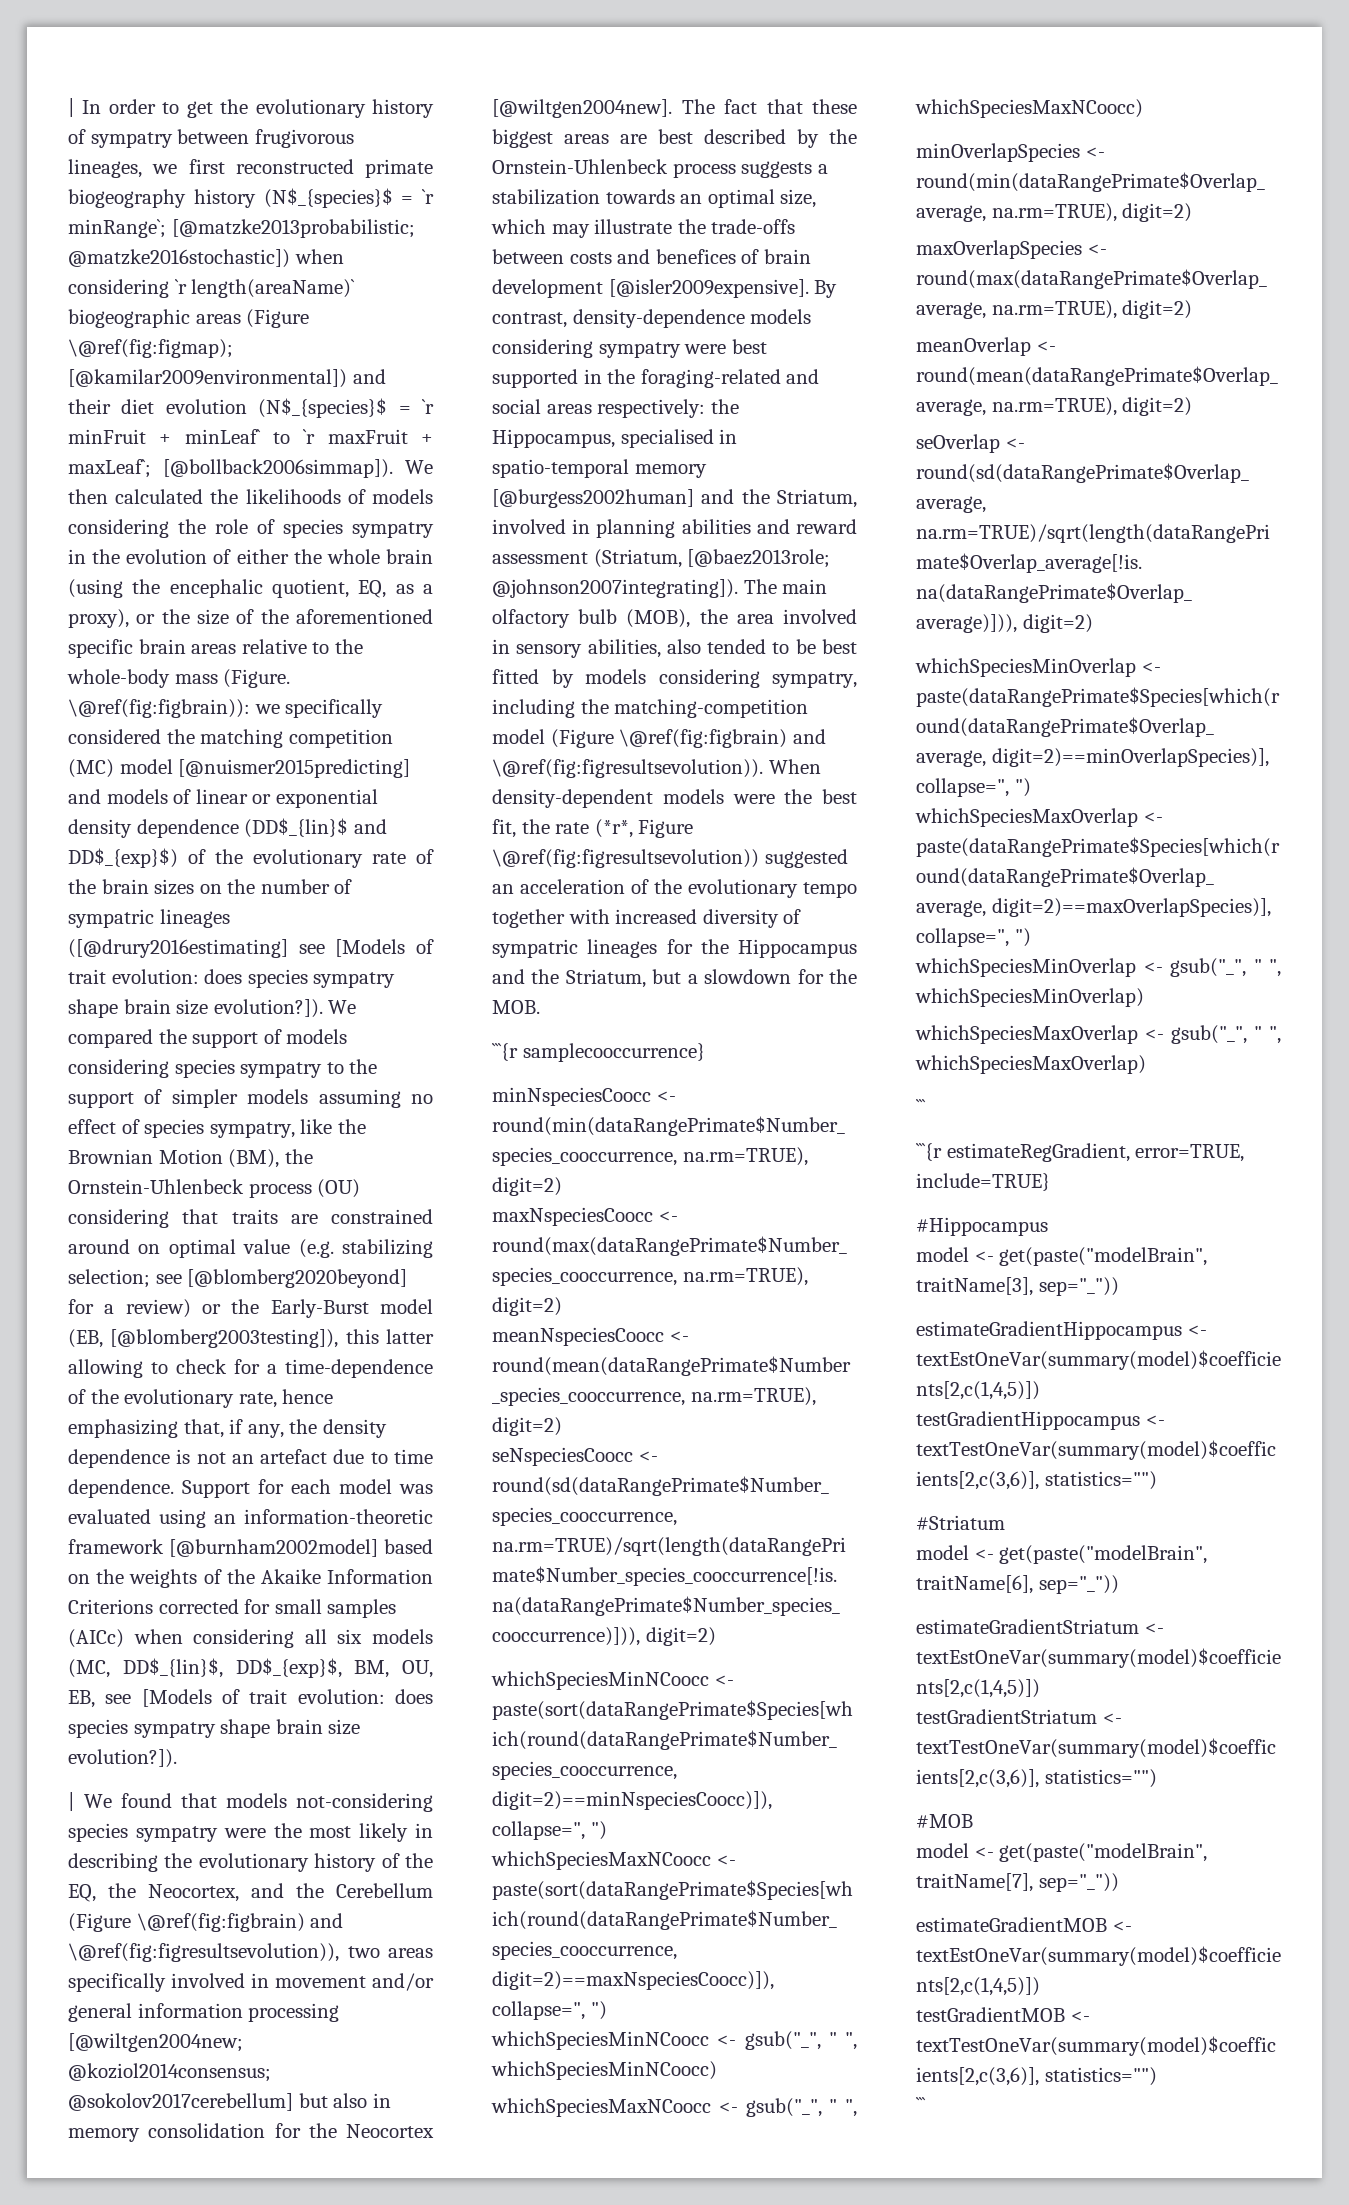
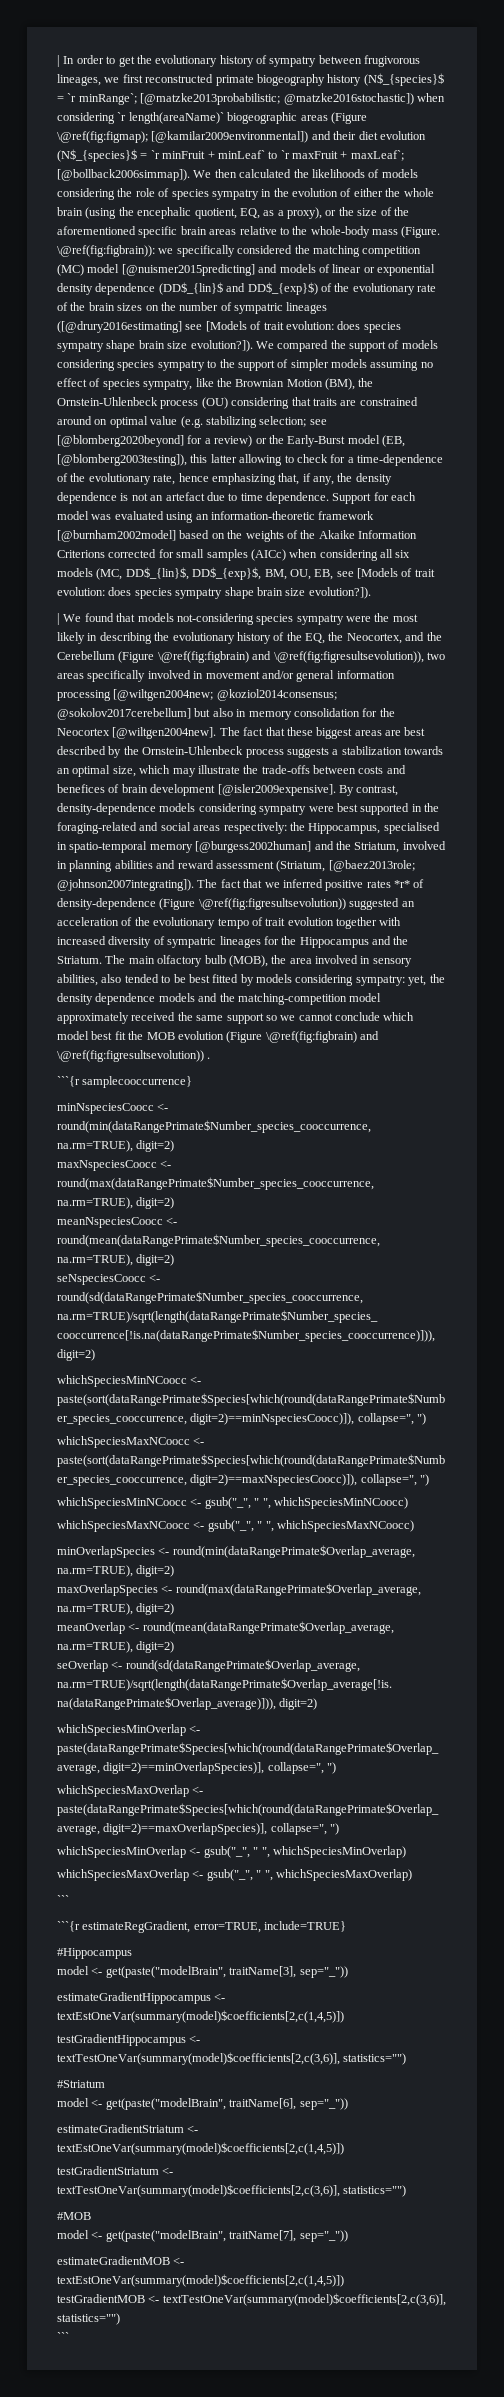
(777, 586) none -> [220,879,425,891] [57,898,415,910] [57,917,402,929] [57,936,409,948] [57,955,126,964] fact that we inferred positive rates *r* of density-dependence (Figure \@ref(fig:figresultsevolution)) suggested an acceleration of the evolutionary tempo of trait evolution together with increased diversity of sympatric lineages for the Hippocampus and the Striatum. The
[772,672,857,688] [492,699,809,718] [492,729,826,748] [492,759,821,778] [492,789,857,808] [492,819,694,838] [492,849,848,868] [492,879,857,898] [492,909,802,928] [492,939,857,958] [492,969,857,988] [492,1000,540,1014] sympatry, including the matching-competition model (Figure \@ref(fig:figbrain) and \@ref(fig:figresultsevolution)). When density-dependent models were the best fit, the rate (*r*, Figure \@ref(fig:figresultsevolution)) suggested an acceleration of the evolutionary tempo together with increased diversity of sympatric lineages for the Hippocampus and the Striatum, but a slowdown for the MOB. -> [355,974,445,986] [57,993,382,1005] [57,1012,415,1024] [57,1031,379,1043] [57,1050,211,1062] sympatry: yet, the density dependence models and the matching-competition model approximately received the same support so we cannot conclude which model best fit the MOB evolution (Figure \@ref(fig:figbrain) and \@ref(fig:figresultsevolution)) .

